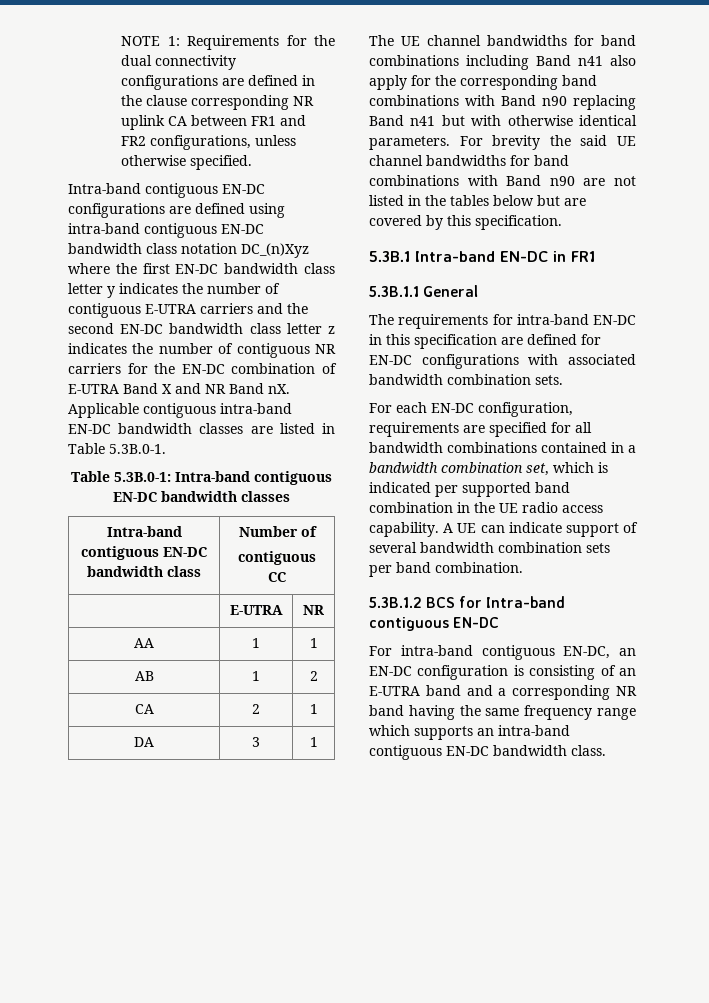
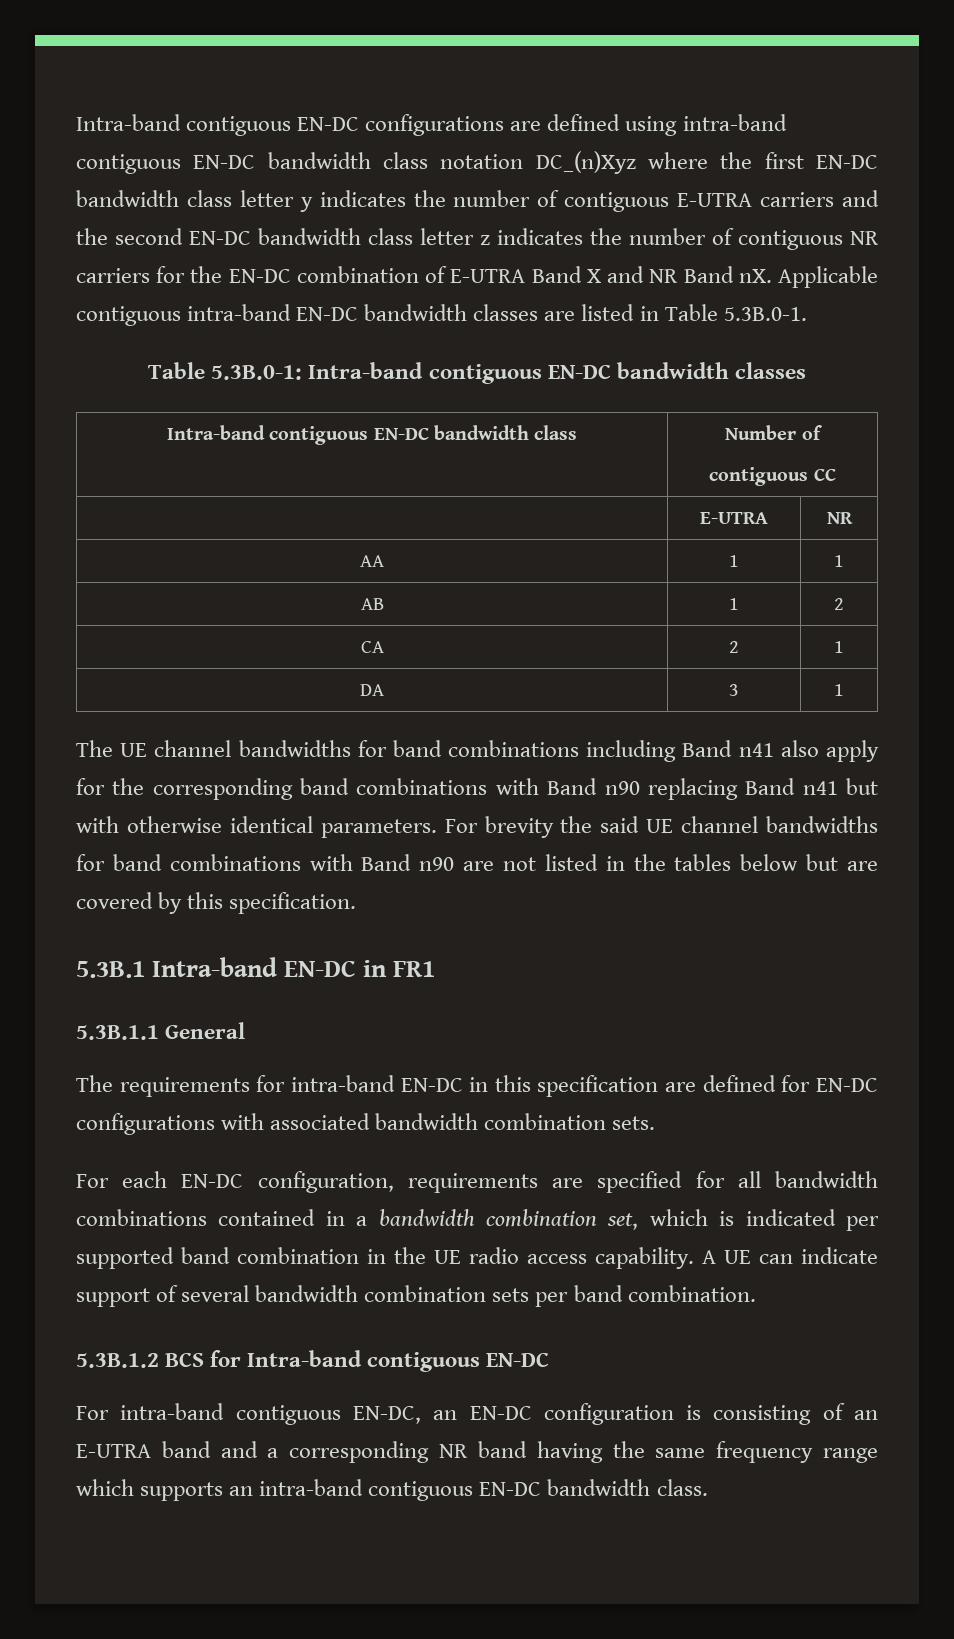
[121,35,335,50] [121,55,237,70] [121,75,316,90] [121,95,315,110] [121,115,307,130] [121,135,297,150] [121,155,253,170] NOTE 1: Requirements for the dual connectivity configurations are defined in the clause corresponding NR uplink CA between FR1 and FR2 configurations, unless otherwise specified. // -> (76, 122) none

